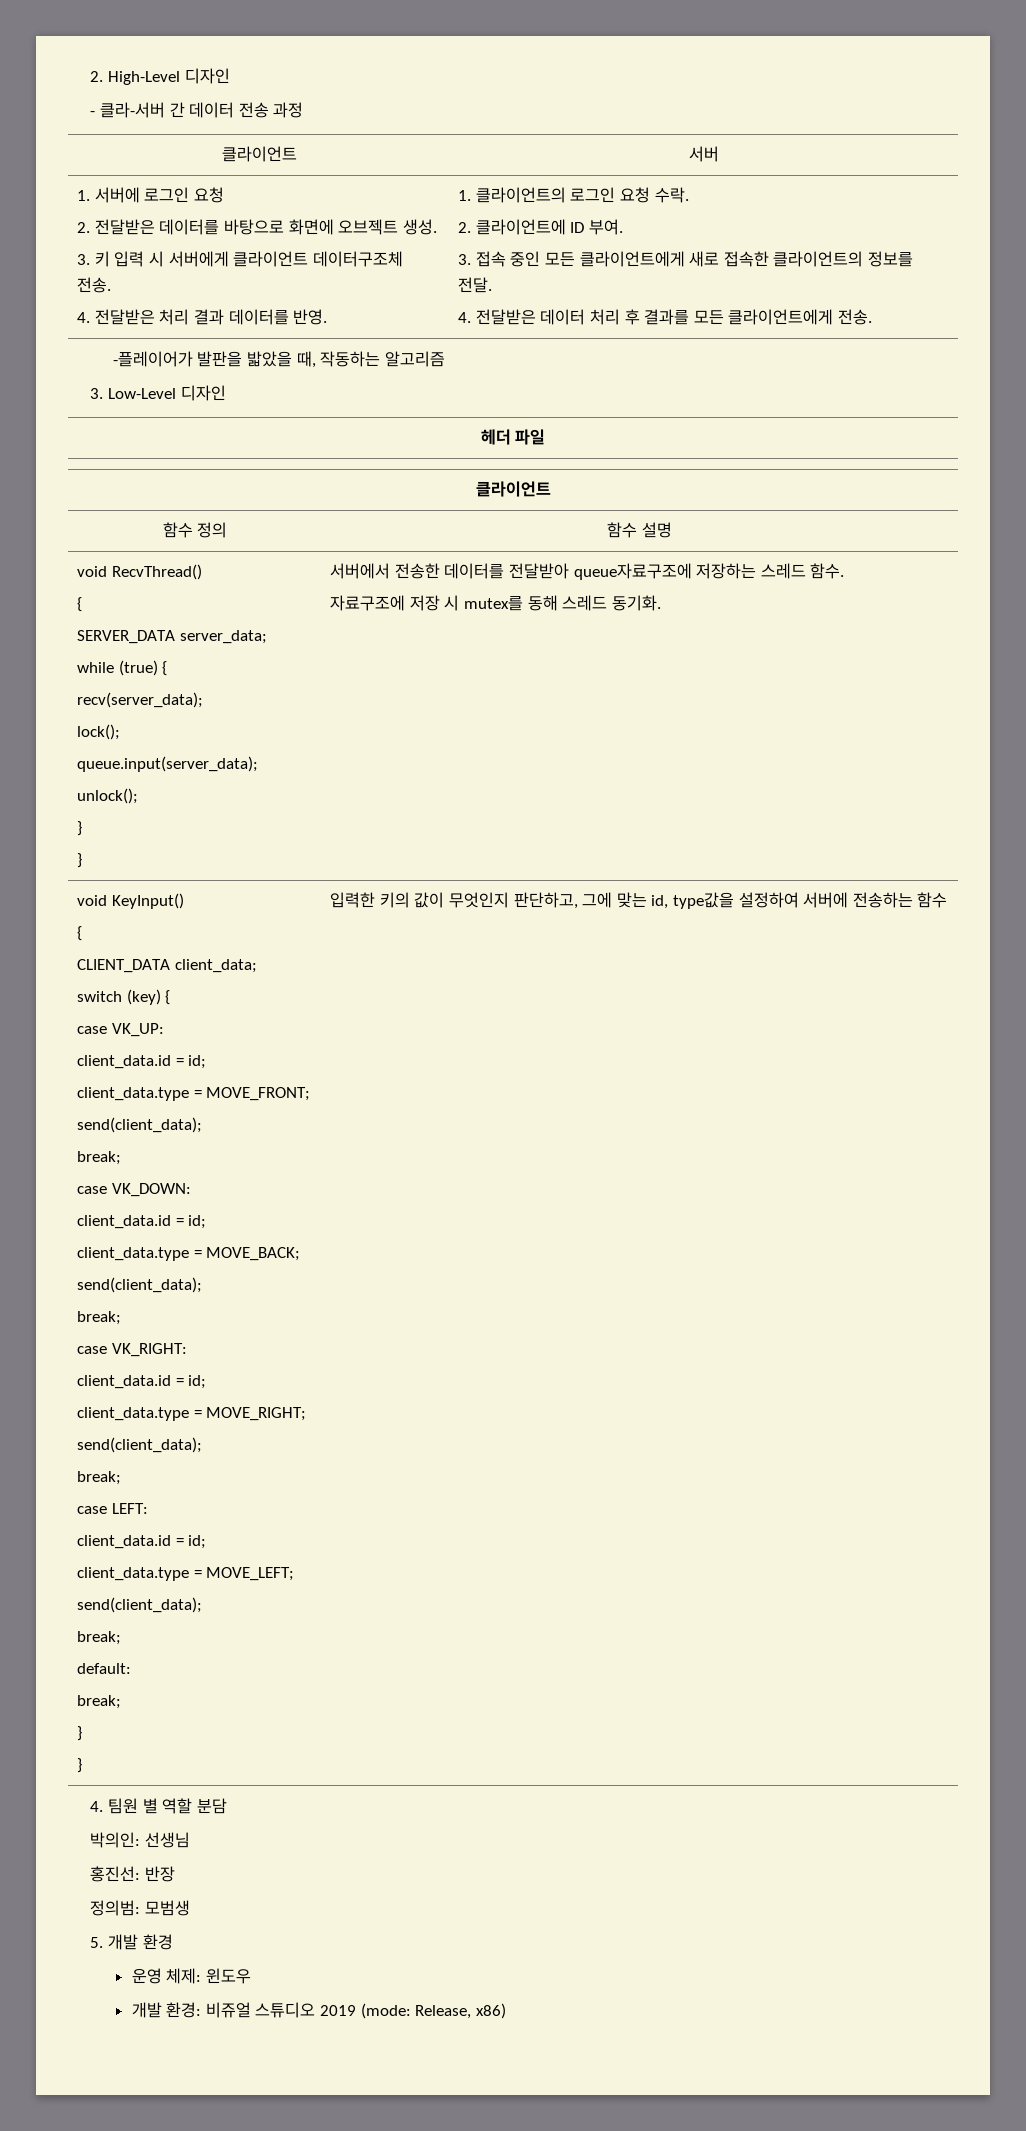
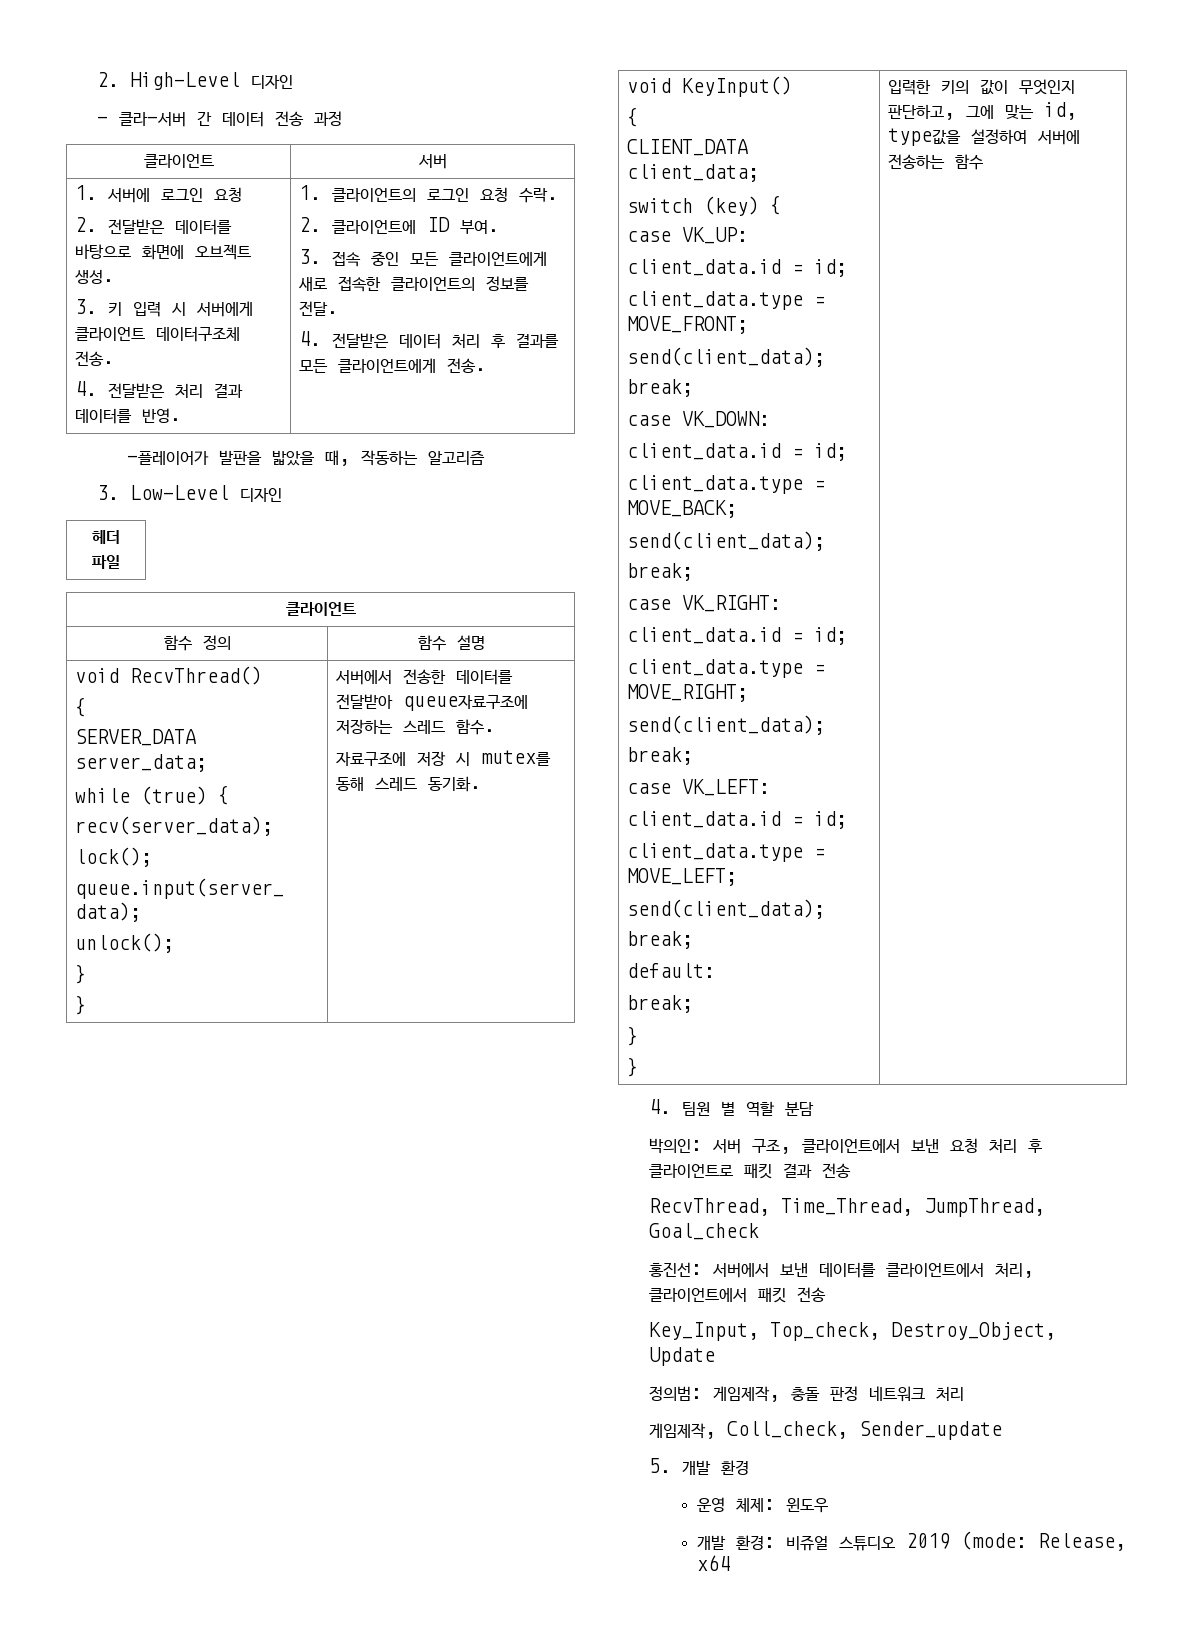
[111,1503,148,1514] LEFT: -> [681,779,770,796] VK_LEFT:
[145,1832,191,1848] [90,1866,176,1882] [90,1900,191,1916] 선생님 // 홍진선: 반장 // 정의범: 모범생 -> [711,1138,1042,1154] [648,1163,851,1179] [648,1198,1045,1217] [648,1223,759,1240] [648,1262,1034,1278] [648,1287,826,1303] [648,1322,1056,1341] [648,1347,715,1366] [648,1386,964,1402] [648,1421,1002,1440] 서버 구조, 클라이언트에서 보낸 요청 처리 후 클라이언트로 패킷 결과 전송 // RecvThread, Time_Thread, JumpThread, Goal_check // 홍진선: 서버에서 보낸 데이터를 클라이언트에서 처리, 클라이언트에서 패킷 전송 // Key_Input, Top_check, Destroy_Object, Update // 정의범: 게임제작, 충돌 판정 네트워크 처리 // 게임제작, Coll_check, Sender_update
[475,2003,506,2019] x86) -> [696,1555,730,1571] x64

